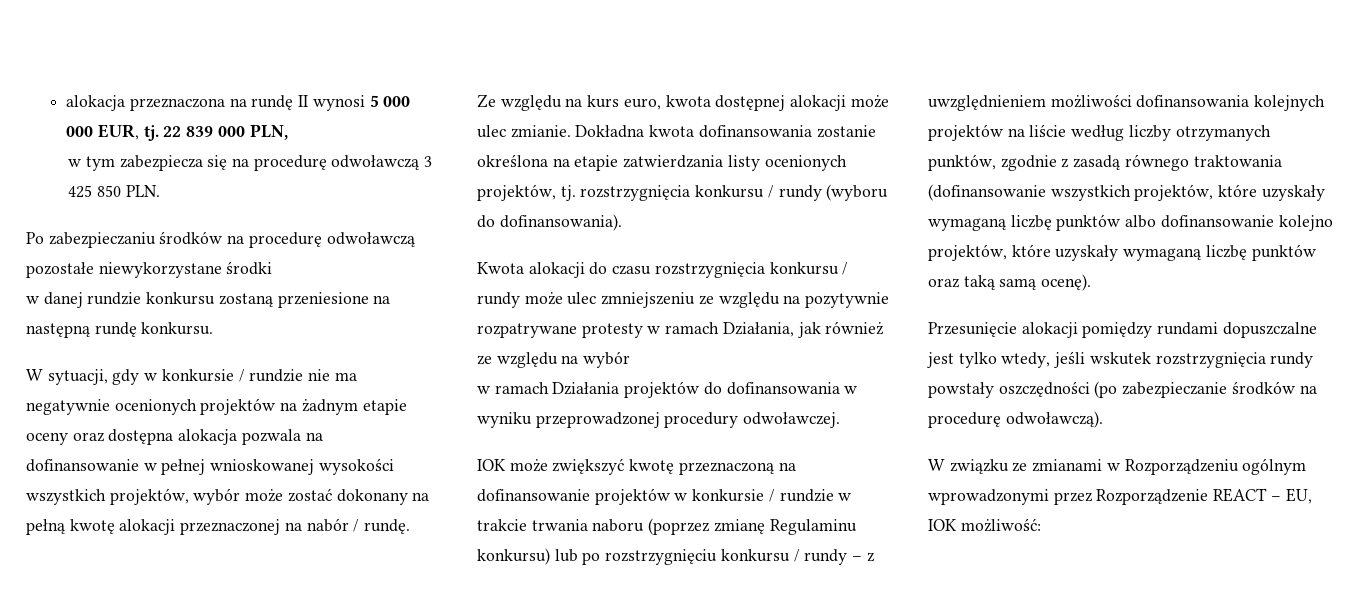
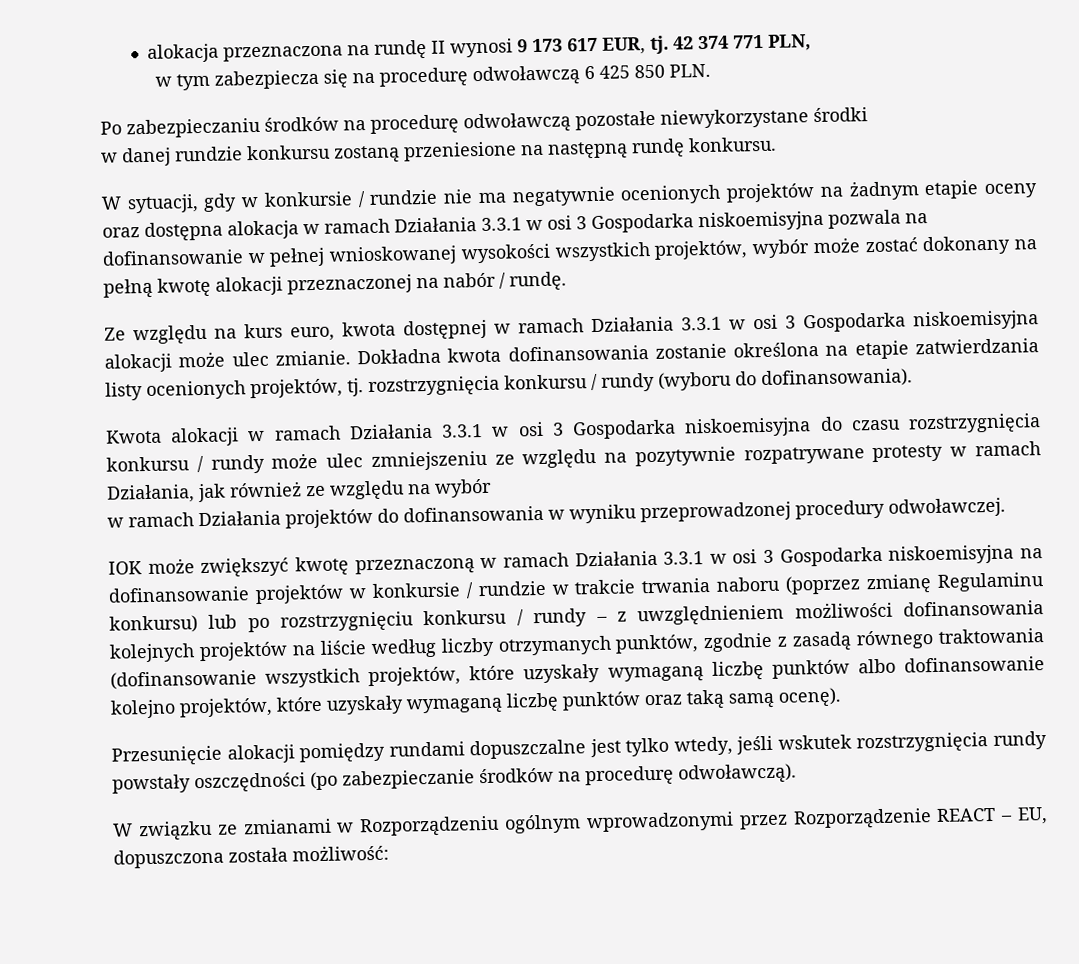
[369,95,411,107] [66,124,245,141] 5 000 000 EUR, tj. 22 839 000 -> [516,34,764,55] 9 173 617 EUR, tj. 42 374 771
[424,156,433,167] 3 -> [583,65,595,80] 6
(238, 437) none -> [303,210,824,235] w ramach Działania 3.3.1 w osi 3 Gospodarka niskoemisyjna
(786, 103) none -> [494,310,1039,334] w ramach Działania 3.3.1 w osi 3 Gospodarka niskoemisyjna
(585, 270) none -> [248,417,812,442] w ramach Działania 3.3.1 w osi 3 Gospodarka niskoemisyjna
(775, 468) none -> [480,544,1015,569] w ramach Działania 3.3.1 w osi 3 Gospodarka niskoemisyjna
[928,519,957,531] IOK -> [113,847,288,869] dopuszczona została

